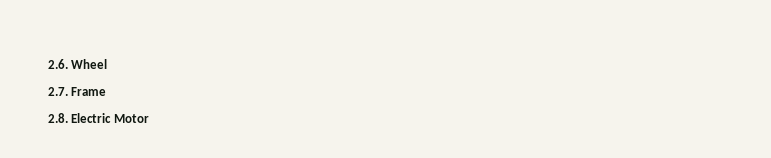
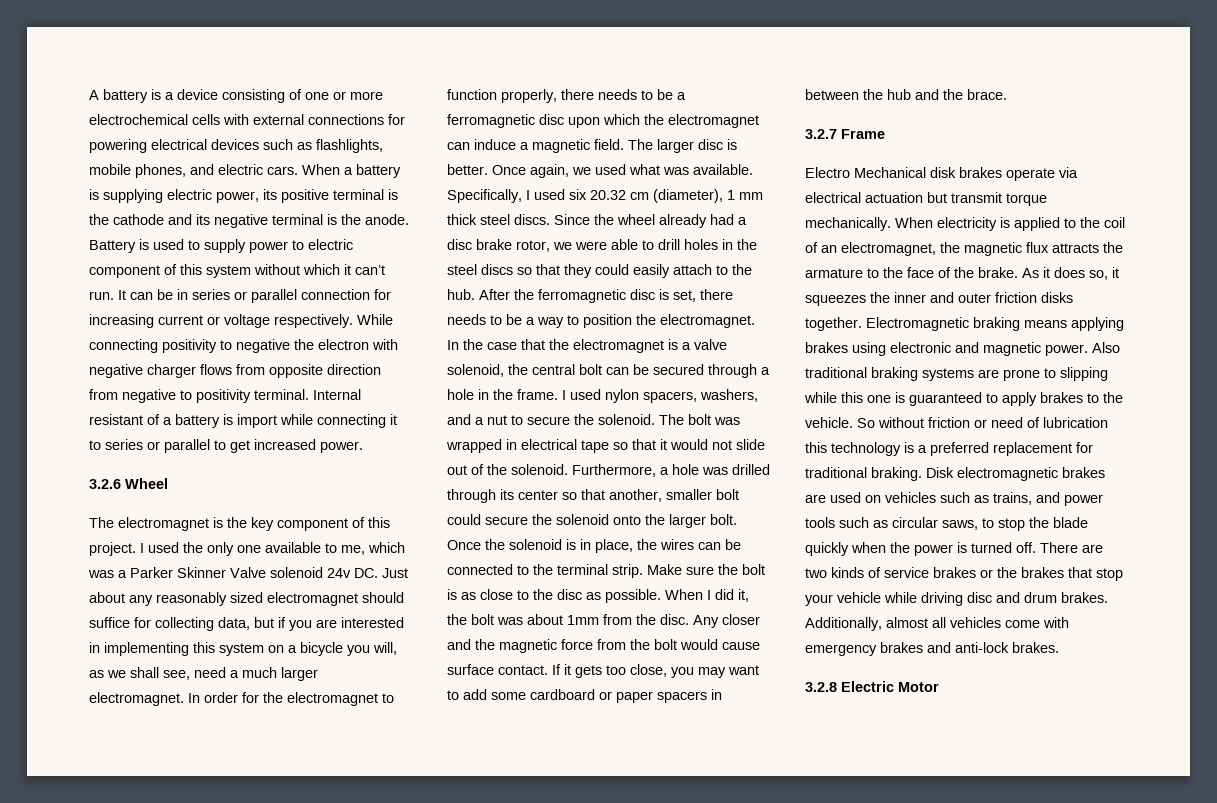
[48,59,108,69] [48,87,107,96] [48,113,68,123] 2.6. Wheel // 2.7. Frame // 2.8. -> [89,89,383,103] [89,114,405,125] [89,139,383,153] [89,164,401,178] [89,189,398,203] [89,214,409,228] [89,239,353,253] [89,264,385,278] [89,289,391,303] [89,314,393,328] [89,339,398,353] [89,364,381,378] [89,389,361,403] [89,414,397,428] [89,439,363,453] [89,478,168,489] [89,517,390,531] [89,542,405,556] [88,567,408,578] [89,592,404,606] [89,617,404,631] [89,642,397,656] [89,667,318,681] [89,692,394,706] [447,89,686,103] [447,114,759,128] [447,139,737,153] [447,164,753,178] [447,189,763,203] [447,214,747,228] [447,239,757,252] [447,264,752,278] [447,289,733,303] [447,314,755,328] [447,339,727,353] [447,364,770,378] [447,389,758,403] [447,414,740,425] [446,439,765,453] [447,464,770,477] [447,489,739,503] [447,514,737,528] [447,539,741,553] [447,564,765,578] [447,589,749,603] [447,614,760,628] [447,639,760,653] [447,664,759,678] [447,689,722,703] [805,89,1007,100] [805,129,885,139] [805,167,1078,181] [805,192,1047,206] [805,217,1125,231] [805,242,1123,256] [805,267,1119,280] [805,292,1073,306] [805,317,1124,331] [805,342,1120,356] [805,367,1108,381] [804,392,1123,406] [805,417,1108,428] [805,442,1093,456] [805,467,1105,481] [805,492,1103,506] [805,517,1088,531] [805,542,1103,556] [805,567,1123,581] [805,592,1108,606] [805,617,1069,631] [805,642,1059,656] [805,682,837,692] A battery is a device consisting of one or more electrochemical cells with external connections for powering electrical devices such as flashlights, mobile phones, and electric cars. When a battery is supplying electric power, its positive terminal is the cathode and its negative terminal is the anode. Battery is used to supply power to electric component of this system without which it can’t run. It can be in series or parallel connection for increasing current or voltage respectively. While connecting positivity to negative the electron with negative charger flows from opposite direction from negative to positivity terminal. Internal resistant of a battery is import while connecting it to series or parallel to get increased power. // 3.2.6 Wheel // The electromagnet is the key component of this project. I used the only one available to me, which was a Parker Skinner Valve solenoid 24v DC. Just about any reasonably sized electromagnet should suffice for collecting data, but if you are interested in implementing this system on a bicycle you will, as we shall see, need a much larger electromagnet. In order for the electromagnet to function properly, there needs to be a ferromagnetic disc upon which the electromagnet can induce a magnetic field. The larger disc is better. Once again, we used what was available. Specifically, I used six 20.32 cm (diameter), 1 mm thick steel discs. Since the wheel already had a disc brake rotor, we were able to drill holes in the steel discs so that they could easily attach to the hub. After the ferromagnetic disc is set, there needs to be a way to position the electromagnet. In the case that the electromagnet is a valve solenoid, the central bolt can be secured through a hole in the frame. I used nylon spacers, washers, and a nut to secure the solenoid. The bolt was wrapped in electrical tape so that it would not slide out of the solenoid. Furthermore, a hole was drilled through its center so that another, smaller bolt could secure the solenoid onto the larger bolt. Once the solenoid is in place, the wires can be connected to the terminal strip. Make sure the bolt is as close to the disc as possible. When I did it, the bolt was about 1mm from the disc. Any closer and the magnetic force from the bolt would cause surface contact. If it gets too close, you may want to add some cardboard or paper spacers in between the hub and the brace. // 3.2.7 Frame // Electro Mechanical disk brakes operate via electrical actuation but transmit torque mechanically. When electricity is applied to the coil of an electromagnet, the magnetic flux attracts the armature to the face of the brake. As it does so, it squeezes the inner and outer friction disks together. Electromagnetic braking means applying brakes using electronic and magnetic power. Also traditional braking systems are prone to slipping while this one is guaranteed to apply brakes to the vehicle. So without friction or need of lubrication this technology is a preferred replacement for traditional braking. Disk electromagnetic brakes are used on vehicles such as trains, and power tools such as circular saws, to stop the blade quickly when the power is turned off. There are two kinds of service brakes or the brakes that stop your vehicle while driving disc and drum brakes. Additionally, almost all vehicles come with emergency brakes and anti-lock brakes. // 3.2.8

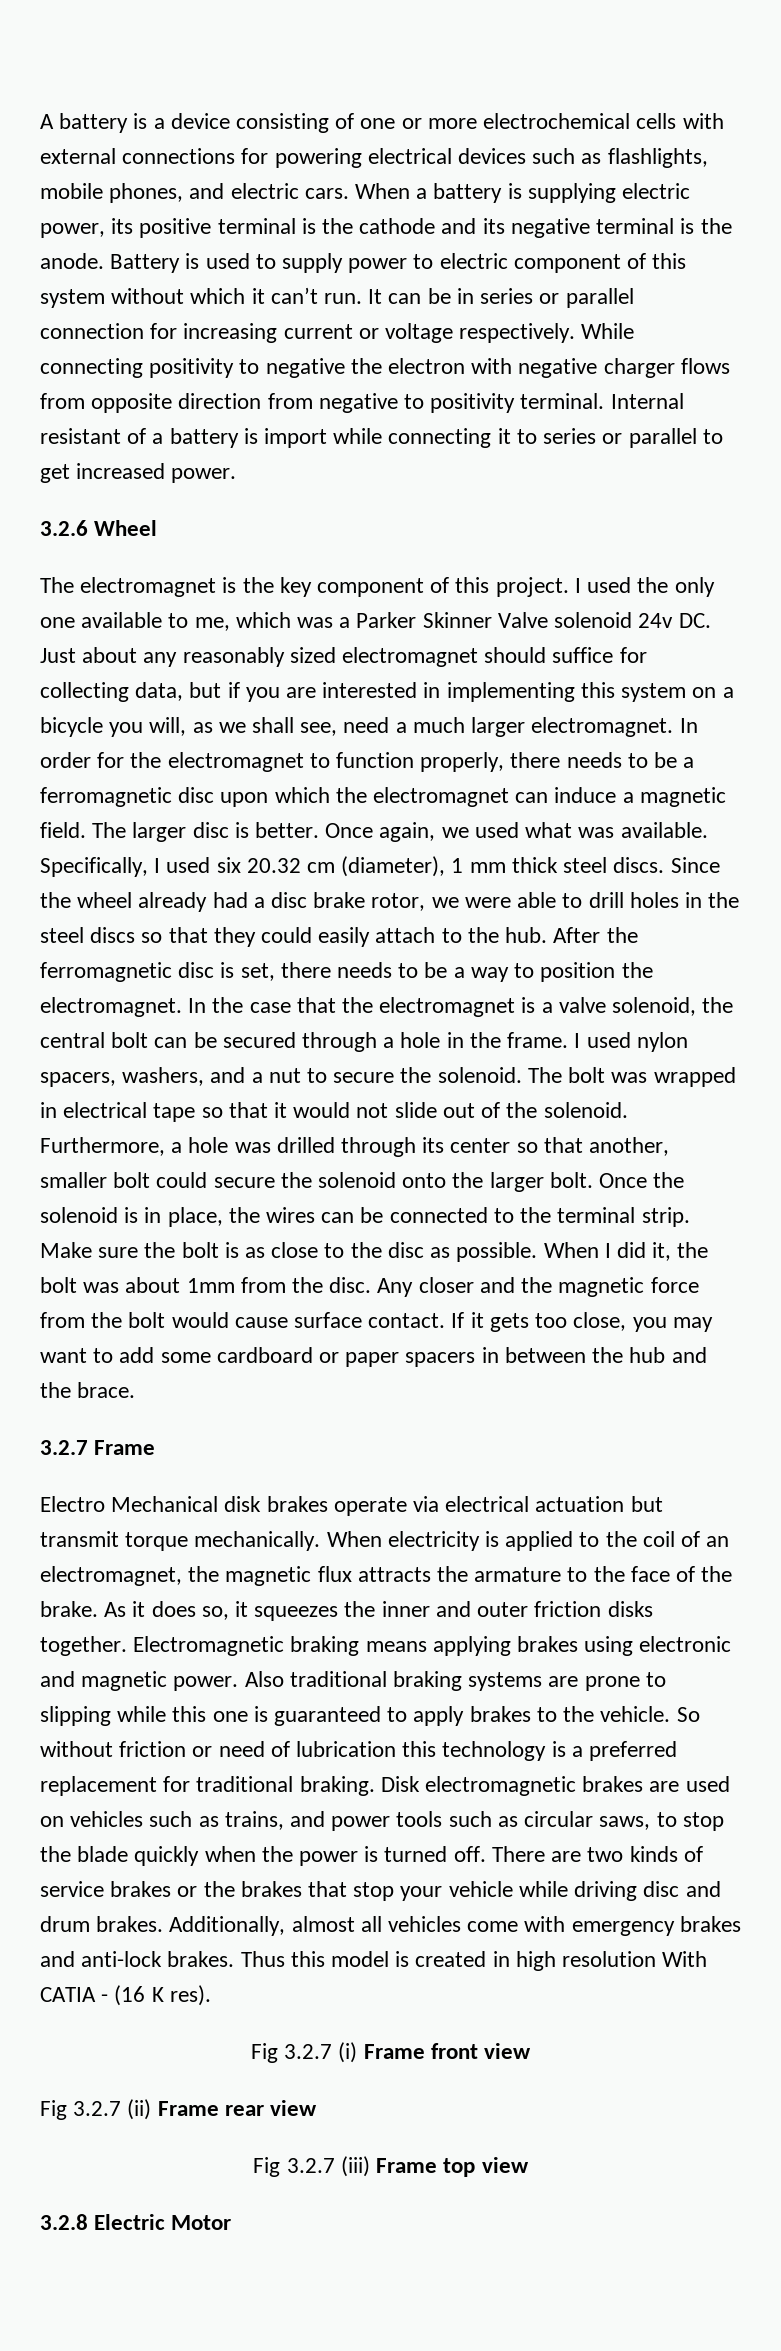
(1059, 647) none -> [240,1951,708,1971] [40,1985,211,2006] [250,2042,532,2063] [40,2099,318,2120] [253,2156,529,2177] Thus this model is created in high resolution With CATIA - (16 K res). // Fig 3.2.7 (i) Frame front view // Fig 3.2.7 (ii) Frame rear view // Fig 3.2.7 (iii) Frame top view

